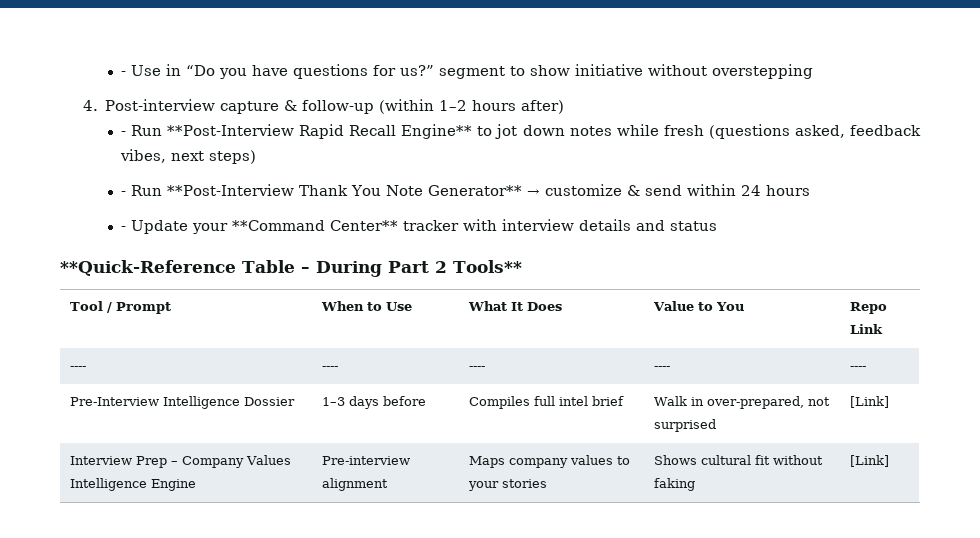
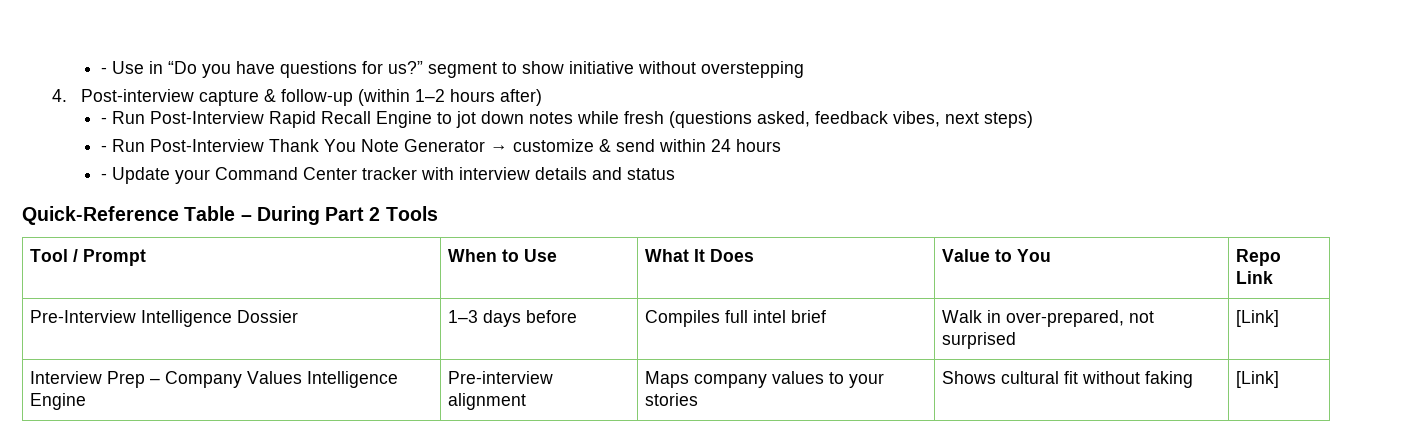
[167,124,295,136] **Post-Interview -> [149,111,264,124] Post-Interview
[401,124,473,139] Engine** -> [375,111,432,128] Engine
[166,184,294,196] **Post-Interview -> [149,139,264,152] Post-Interview
[427,185,522,196] Generator** -> [403,139,485,152] Generator
[231,220,398,231] **Command Center** -> [214,167,357,180] Command Center
[60,260,236,276] **Quick-Reference -> [22,206,179,225] Quick-Reference
[452,260,522,273] Tools** -> [385,206,438,221] Tools
[69,366,86,370] [321,366,338,370] [468,366,485,370] [653,366,670,370] [849,366,866,370] // ---- | ---- | ---- | ---- | ---- -> (1273, 277) none

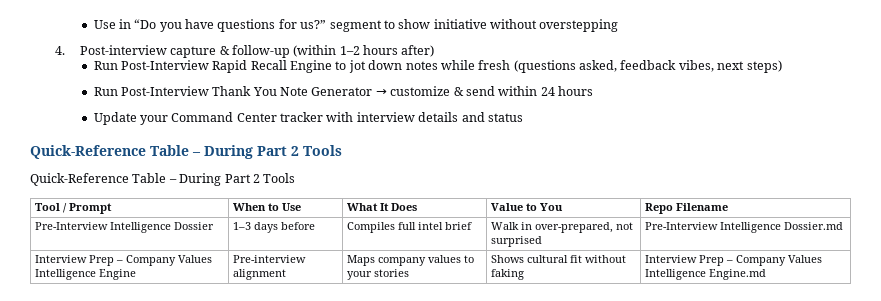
[100,67,107,74] - -> (93, 24) none
[100,117,107,124] - -> (435, 51) none
[100,145,107,152] - -> (782, 66) none
[100,173,107,180] - -> (594, 91) none
(438, 213) none -> [30,173,296,186] // Quick-Reference Table – During Part 2 Tools
[1235,271,1273,284] Link -> [676,203,729,211] Filename
[1235,310,1279,327] [Link] -> [645,222,844,233] Pre-Interview Intelligence Dossier.md
[1235,371,1279,388] [Link] -> [645,255,823,266] [645,269,767,280] Interview Prep – Company Values Intelligence Engine.md

